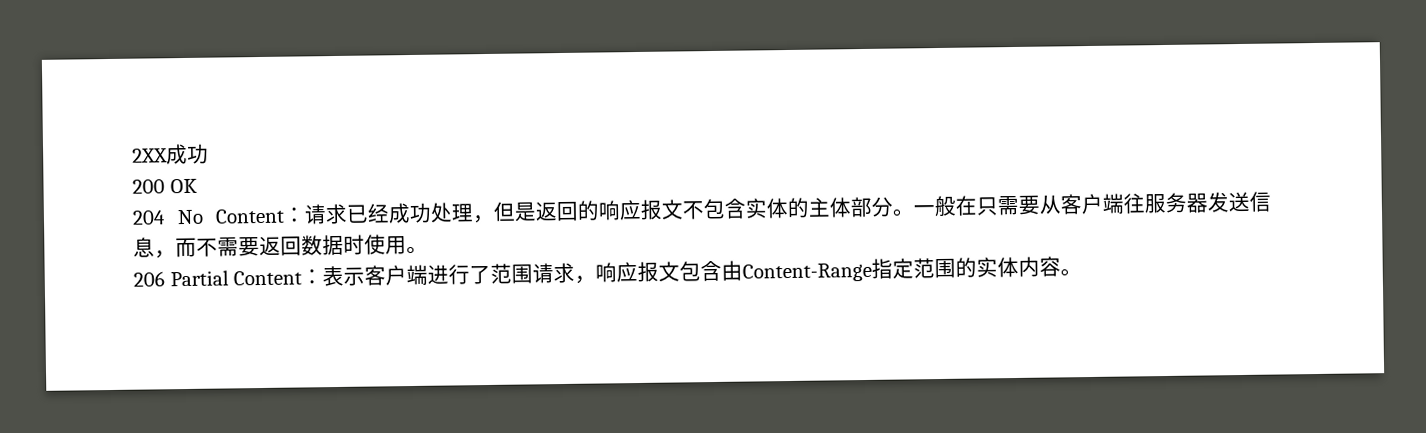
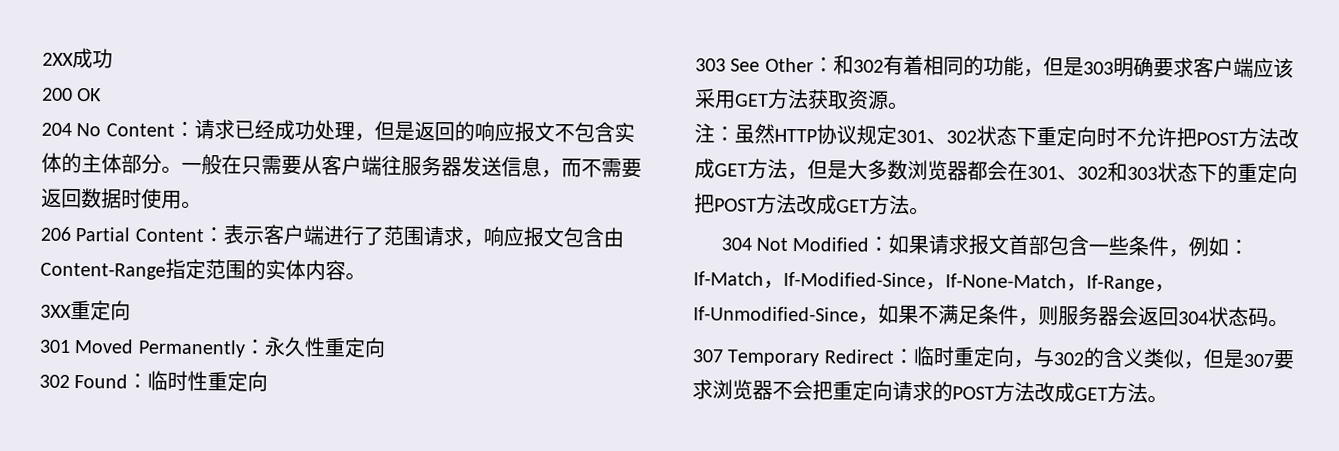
(1083, 272) none -> [40,299,131,321] [39,336,386,358] [39,370,269,392] [695,54,1294,79] [694,88,909,110] [694,123,1299,149] [694,158,1298,184] [694,193,930,216] [720,233,1250,258] [693,271,1175,293] [693,303,1289,328] [692,346,1294,370] [692,379,1168,404] // 3XX重定向 // 301 Moved Permanently：永久性重定向 // 302 Found：临时性重定向 // 303 See Other：和302有着相同的功能，但是303明确要求客户端应该采用GET方法获取资源。 // 注：虽然HTTP协议规定301、302状态下重定向时不允许把POST方法改成GET方法，但是大多数浏览器都会在301、302和303状态下的重定向把POST方法改成GET方法。 // 304 Not Modified：如果请求报文首部包含一些条件，例如：If-Match，If-Modified-Since，If-None-Match，If-Range，If-Unmodified-Since，如果不满足条件，则服务器会返回304状态码。 // 307 Temporary Redirect：临时重定向，与302的含义类似，但是307要求浏览器不会把重定向请求的POST方法改成GET方法。

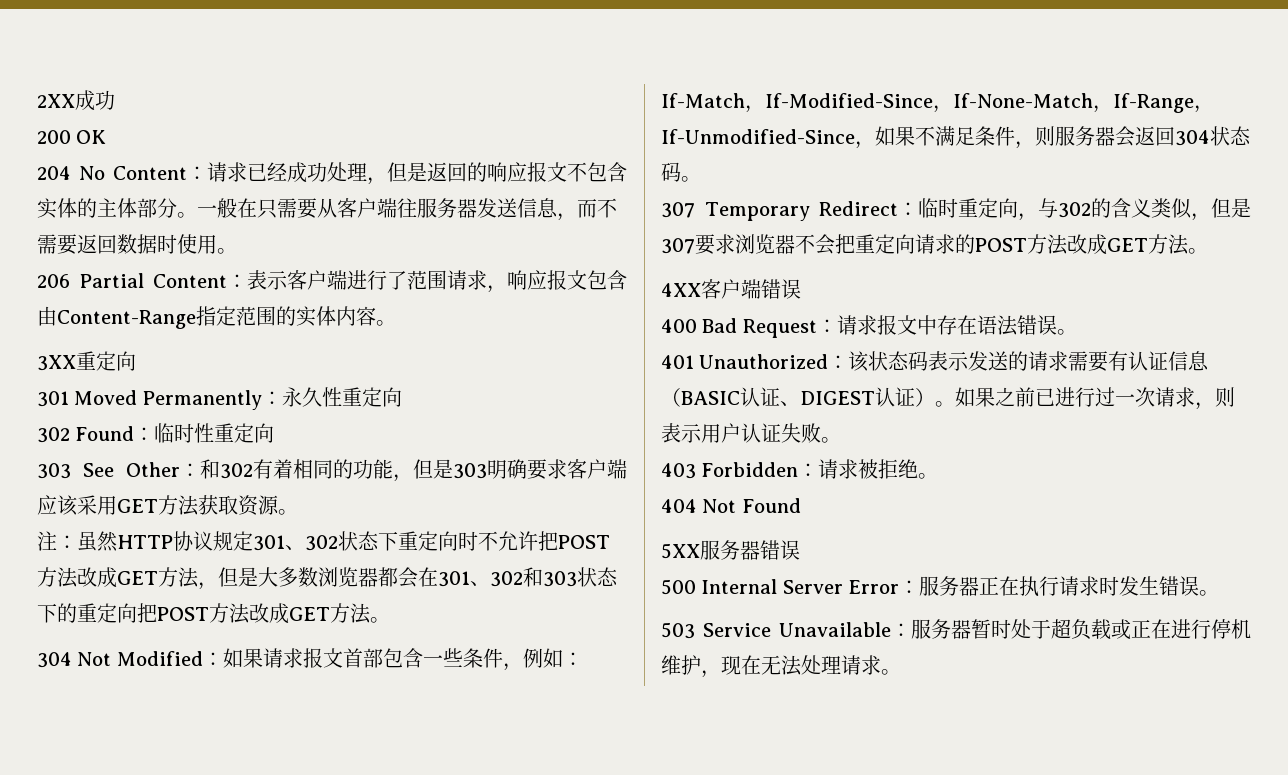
(1168, 399) none -> [661,279,801,299] [661,315,1077,338] [661,351,1210,372] [661,387,1235,410] [661,423,841,443] [661,459,939,479] [661,498,801,513] [661,540,800,560] [661,576,1220,597] [661,619,1251,640] [661,655,901,678] // 4XX客户端错误 // 400 Bad Request：请求报文中存在语法错误。 // 401 Unauthorized：该状态码表示发送的请求需要有认证信息（BASIC认证、DIGEST认证）。如果之前已进行过一次请求，则表示用户认证失败。 // 403 Forbidden：请求被拒绝。 // 404 Not Found // 5XX服务器错误 // 500 Internal Server Error：服务器正在执行请求时发生错误。 // 503 Service Unavailable：服务器暂时处于超负载或正在进行停机维护，现在无法处理请求。

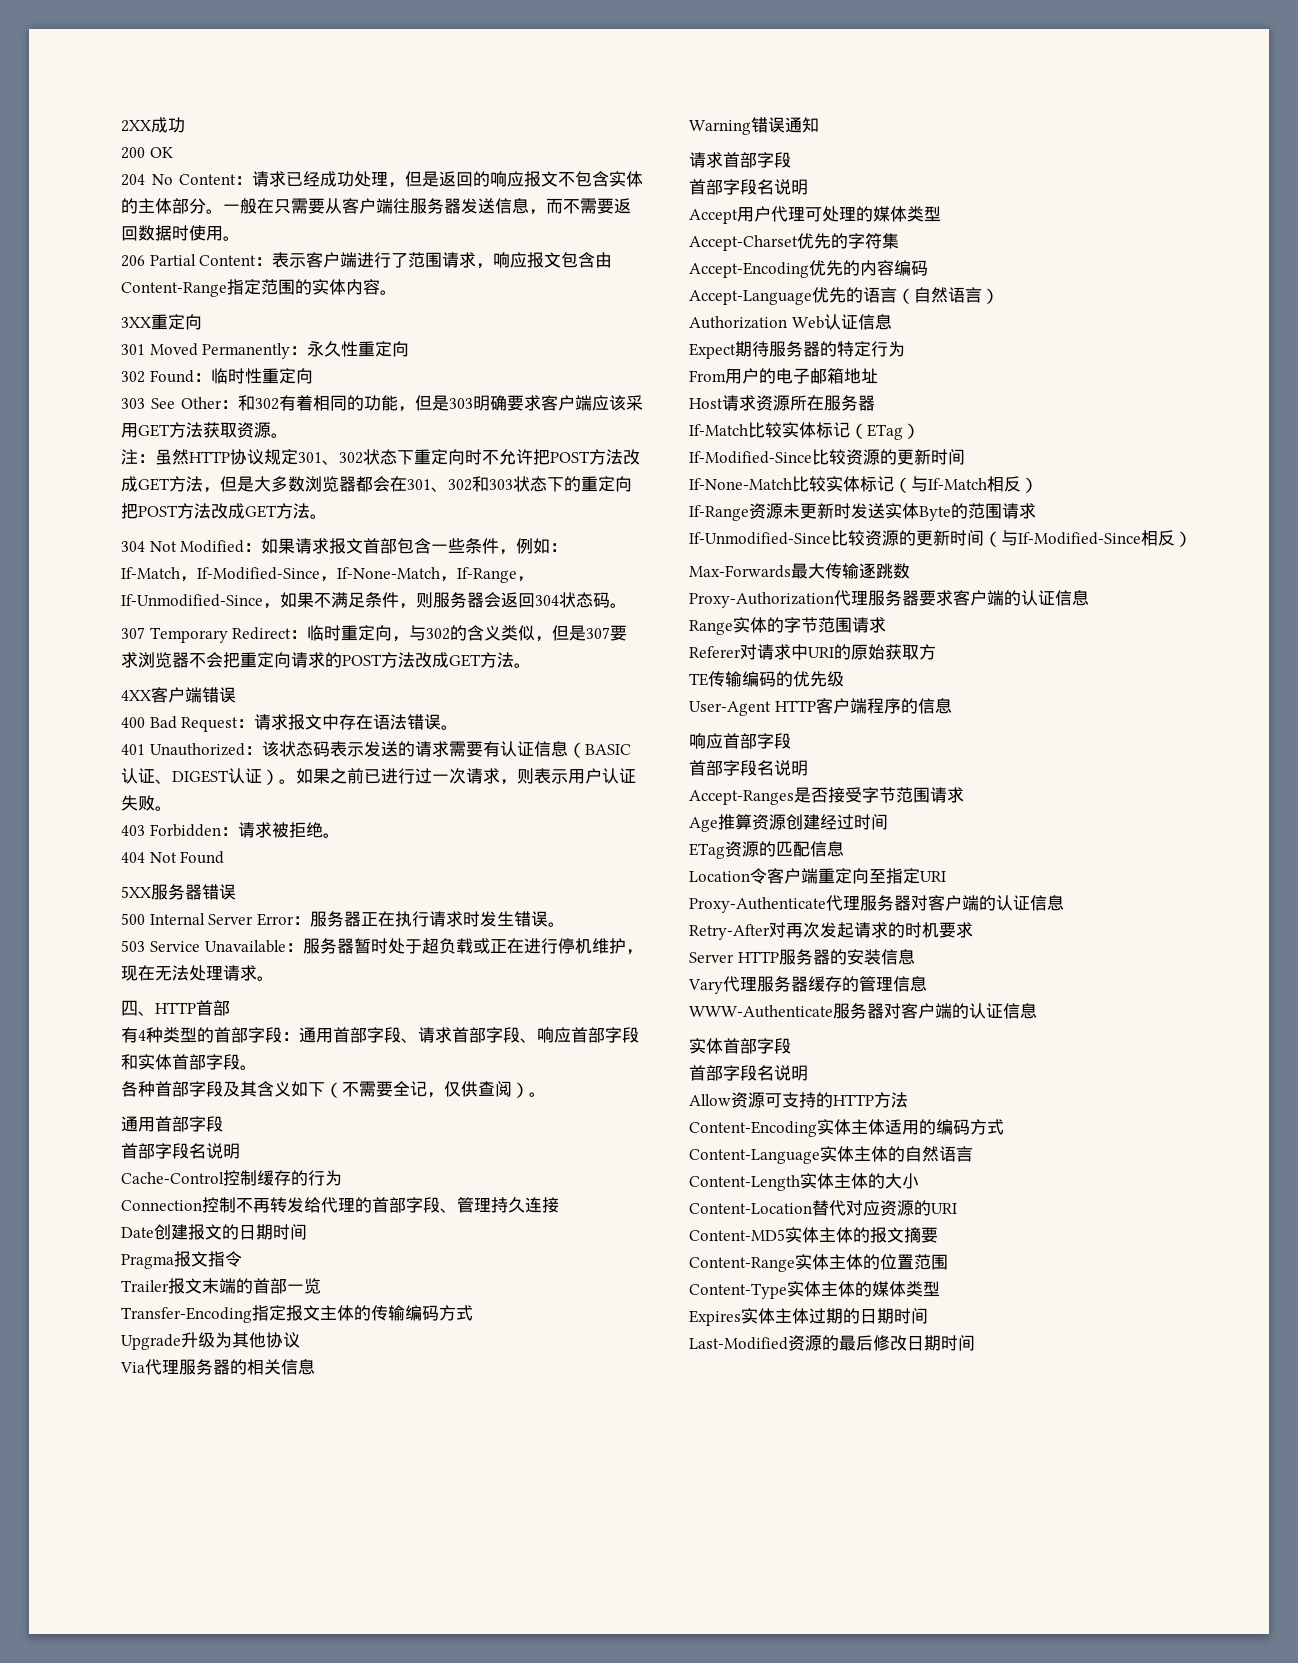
(901, 672) none -> [121,1000,230,1016] [121,1027,639,1043] [121,1054,257,1070] [121,1081,546,1098] [121,1116,223,1132] [121,1143,240,1159] [121,1170,342,1186] [121,1197,559,1213] [121,1224,307,1240] [121,1251,242,1269] [121,1278,321,1294] [121,1305,473,1323] [121,1332,300,1350] [120,1359,315,1375] [689,117,819,135] [689,152,791,168] [689,179,808,195] [689,206,941,224] [689,233,899,251] [689,260,928,278] [689,287,999,305] [689,314,892,330] [689,341,905,359] [689,368,878,384] [689,395,875,411] [689,422,920,440] [689,449,965,465] [689,476,1038,493] [689,503,1036,521] [689,530,1192,547] [689,563,910,579] [689,590,1089,608] [689,617,886,635] [689,644,936,660] [689,671,844,687] [689,698,952,716] [689,733,791,749] [689,760,808,776] [689,787,964,805] [689,814,888,832] [689,841,844,859] [689,868,946,884] [689,895,1064,913] [689,922,973,940] [689,949,915,965] [688,976,927,994] [689,1003,1037,1019] [689,1038,791,1054] [689,1065,808,1081] [689,1092,908,1108] [689,1119,1004,1137] [689,1146,973,1164] [689,1173,919,1191] [689,1200,957,1216] [689,1227,938,1243] [689,1254,948,1272] [689,1281,940,1299] [689,1308,928,1326] [689,1335,975,1351] // 四、HTTP首部 // 有4种类型的首部字段：通用首部字段、请求首部字段、响应首部字段和实体首部字段。 // 各种首部字段及其含义如下（不需要全记，仅供查阅）。 // 通用首部字段 // 首部字段名说明 // Cache-Control控制缓存的行为 // Connection控制不再转发给代理的首部字段、管理持久连接 // Date创建报文的日期时间 // Pragma报文指令 // Trailer报文末端的首部一览 // Transfer-Encoding指定报文主体的传输编码方式 // Upgrade升级为其他协议 // Via代理服务器的相关信息 // Warning错误通知 // 请求首部字段 // 首部字段名说明 // Accept用户代理可处理的媒体类型 // Accept-Charset优先的字符集 // Accept-Encoding优先的内容编码 // Accept-Language优先的语言（自然语言） // Authorization Web认证信息 // Expect期待服务器的特定行为 // From用户的电子邮箱地址 // Host请求资源所在服务器 // If-Match比较实体标记（ETag） // If-Modified-Since比较资源的更新时间 // If-None-Match比较实体标记（与If-Match相反） // If-Range资源未更新时发送实体Byte的范围请求 // If-Unmodified-Since比较资源的更新时间（与If-Modified-Since相反） // Max-Forwards最大传输逐跳数 // Proxy-Authorization代理服务器要求客户端的认证信息 // Range实体的字节范围请求 // Referer对请求中URI的原始获取方 // TE传输编码的优先级 // User-Agent HTTP客户端程序的信息 // 响应首部字段 // 首部字段名说明 // Accept-Ranges是否接受字节范围请求 // Age推算资源创建经过时间 // ETag资源的匹配信息 // Location令客户端重定向至指定URI // Proxy-Authenticate代理服务器对客户端的认证信息 // Retry-After对再次发起请求的时机要求 // Server HTTP服务器的安装信息 // Vary代理服务器缓存的管理信息 // WWW-Authenticate服务器对客户端的认证信息 // 实体首部字段 // 首部字段名说明 // Allow资源可支持的HTTP方法 // Content-Encoding实体主体适用的编码方式 // Content-Language实体主体的自然语言 // Content-Length实体主体的大小 // Content-Location替代对应资源的URI // Content-MD5实体主体的报文摘要 // Content-Range实体主体的位置范围 // Content-Type实体主体的媒体类型 // Expires实体主体过期的日期时间 // Last-Modified资源的最后修改日期时间

